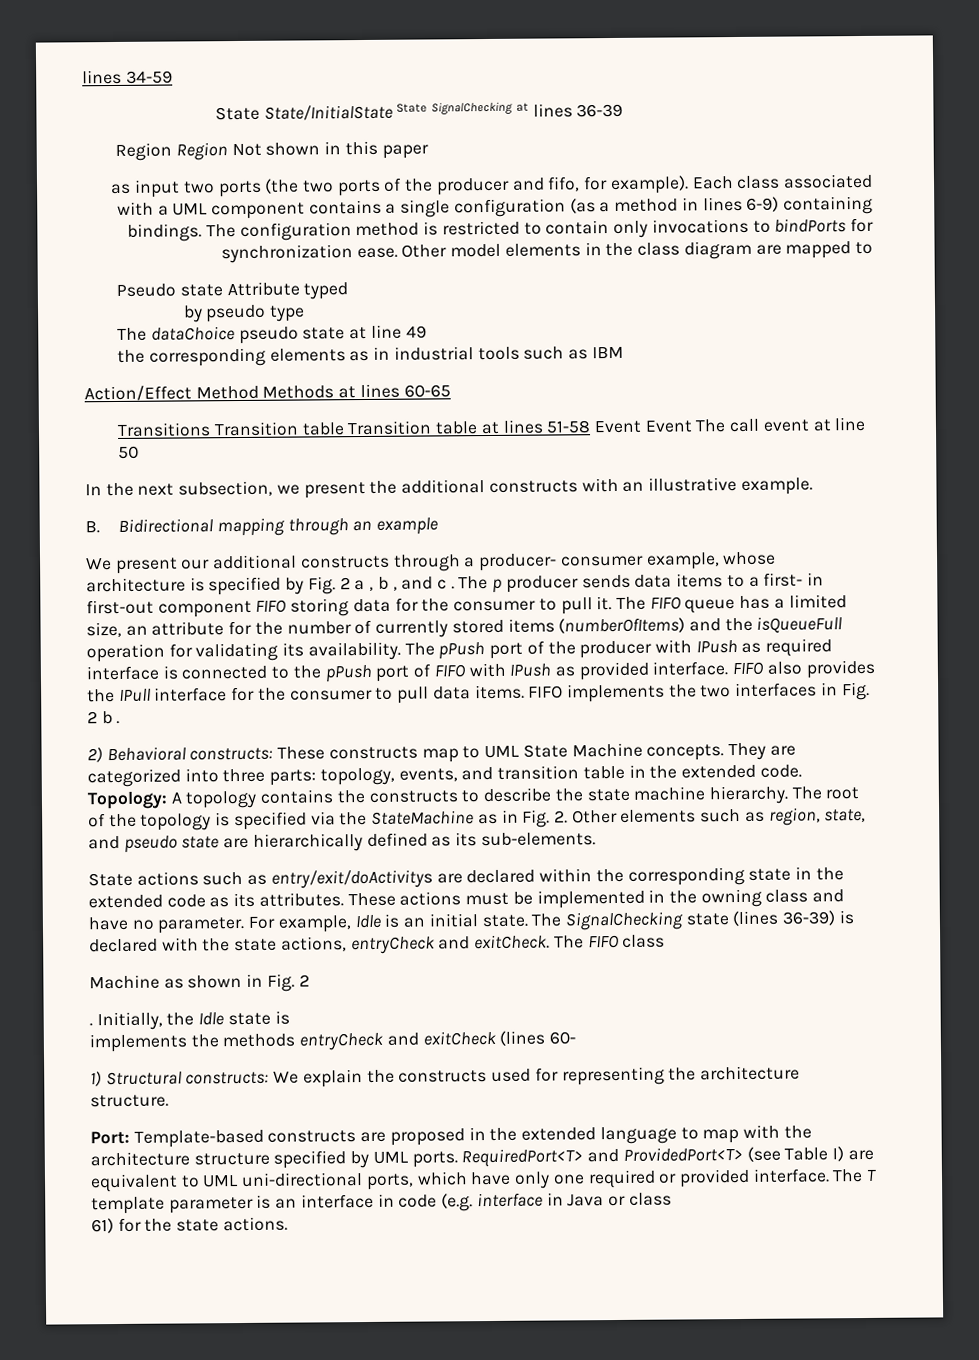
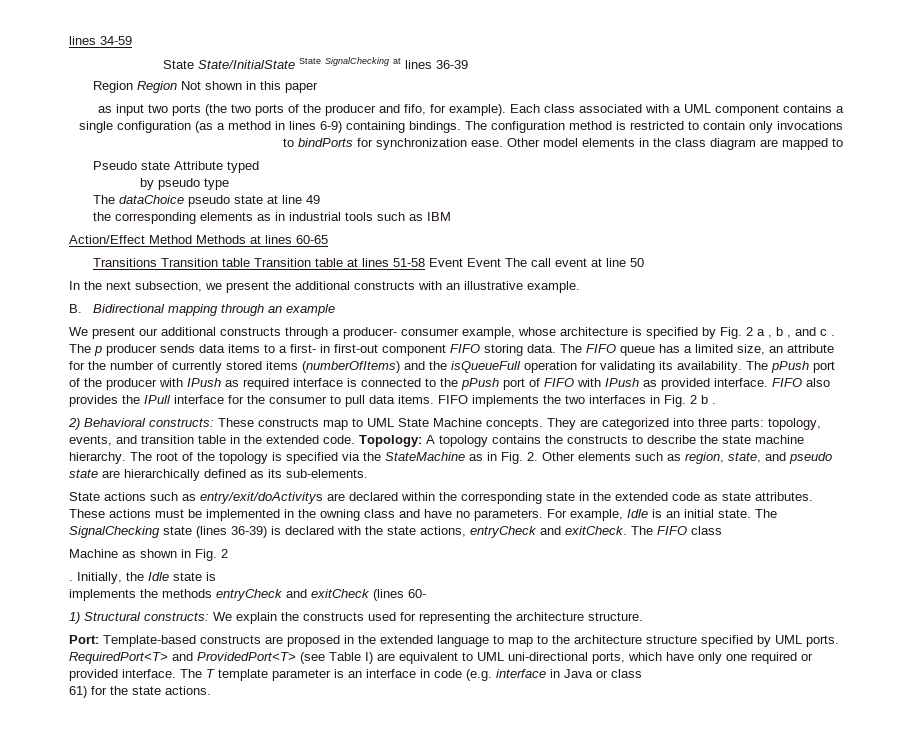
[352,596,613,615] data for the consumer to pull it. -> [527,344,556,353] data.
[233,892,256,908] its -> [722,492,751,501] state
[157,916,246,934] parameter. -> [474,509,543,521] parameters.
[742,1124,780,1139] with -> [537,635,548,644] to

